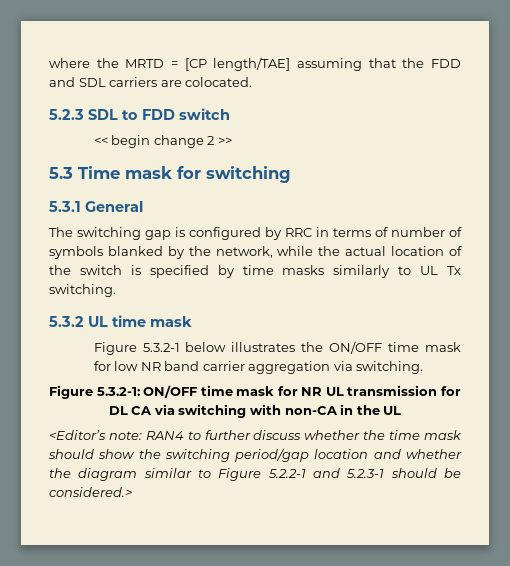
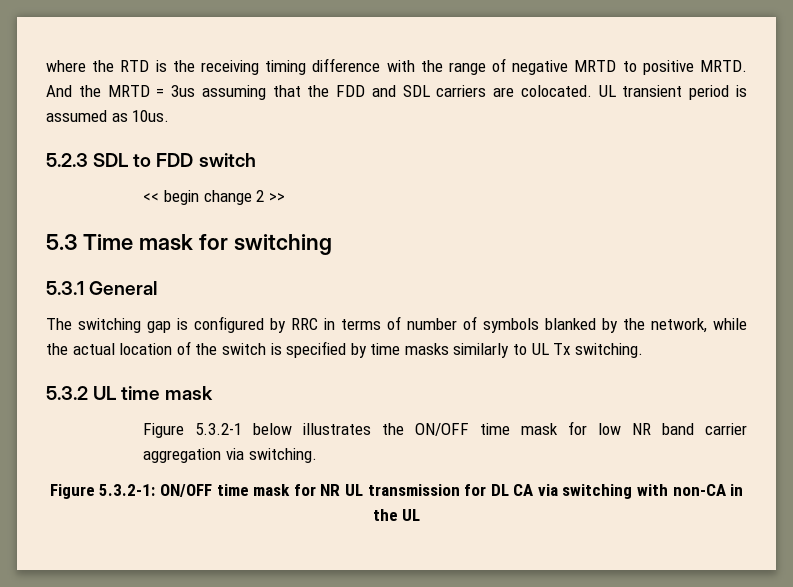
[125,57,291,71] MRTD = [CP length/TAE] -> [120,58,747,75] [46,85,196,97] RTD is the receiving timing difference with the range of negative MRTD to positive MRTD. And the MRTD = 3us
(253, 82) none -> [598,85,747,100] [46,110,170,122] UL transient period is assumed as 10us.
[49,430,463,440] [48,448,462,462] [49,468,461,481] [49,487,132,497] // <Editor’s note: RAN4 to further discuss whether the time mask should show the switching period/gap location and whether the diagram similar to Figure 5.2.2-1 and 5.2.3-1 should be considered.> -> (421, 515) none

